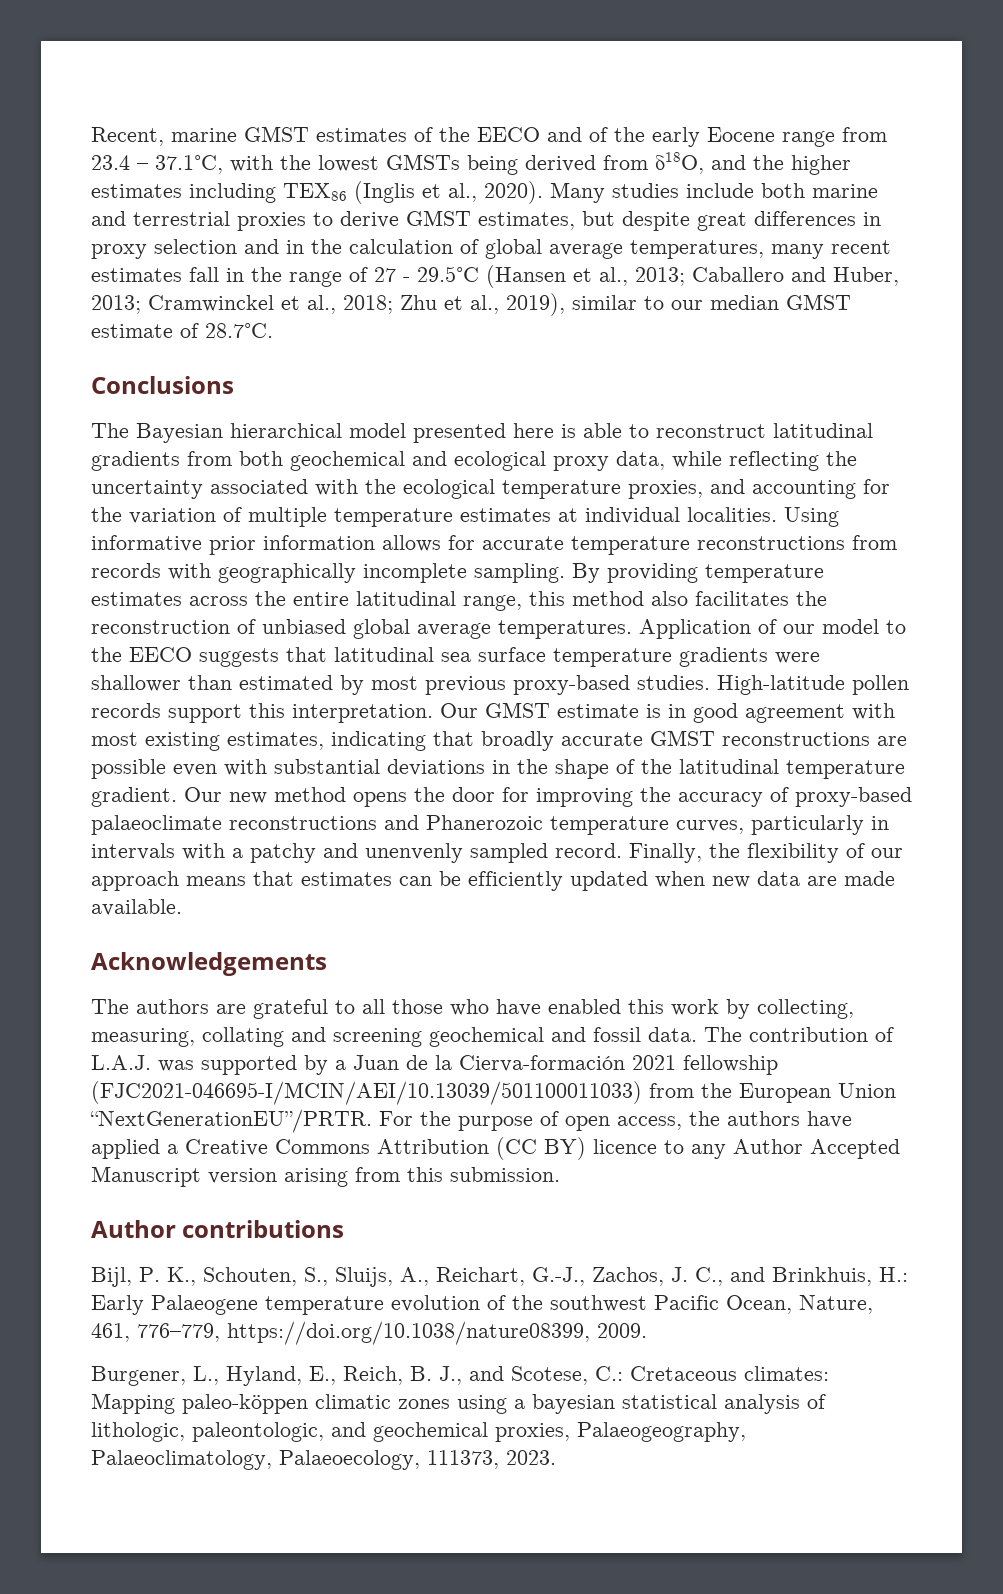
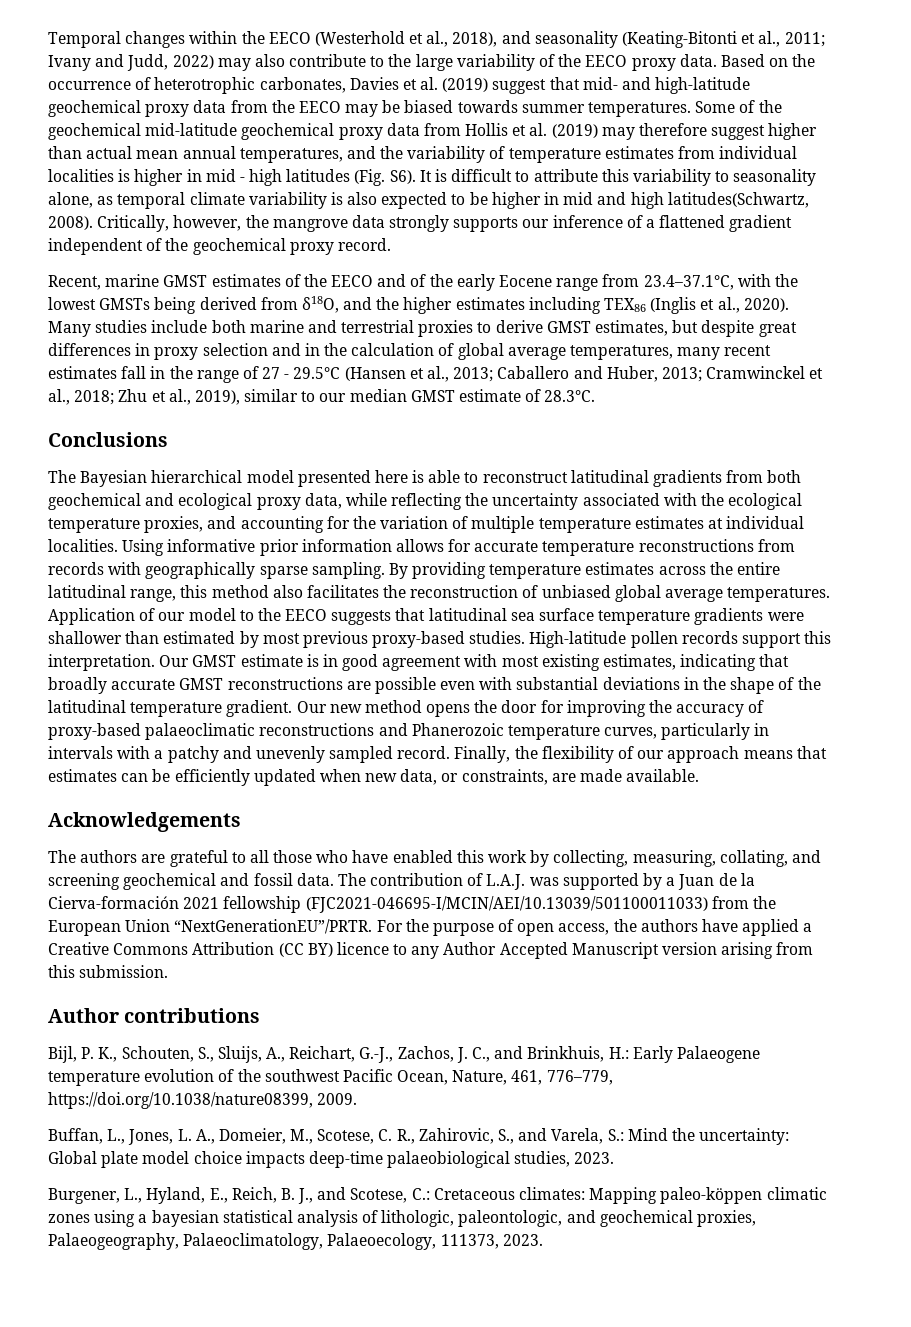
(91, 136) none -> [48,31,825,48] [48,54,816,71] [48,77,751,94] [48,100,782,117] [48,123,818,140] [48,146,798,163] [48,169,817,186] [48,192,809,209] [48,215,793,232] [48,238,391,255] Temporal changes within the EECO (Westerhold et al., 2018), and seasonality (Keating-Bitonti et al., 2011; Ivany and Judd, 2022) may also contribute to the large variability of the EECO proxy data. Based on the occurrence of heterotrophic carbonates, Davies et al. (2019) suggest that mid- and high-latitude geochemical proxy data from the EECO may be biased towards summer temperatures. Some of the geochemical mid-latitude geochemical proxy data from Hollis et al. (2019) may therefore suggest higher than actual mean annual temperatures, and the variability of temperature estimates from individual localities is higher in mid - high latitudes (Fig. S6). It is difficult to attribute this variability to seasonality alone, as temporal climate variability is also expected to be higher in mid and high latitudes(Schwartz, 2008). Critically, however, the mangrove data strongly supports our inference of a flattened gradient independent of the geochemical proxy record. //
[91,155,223,174] 23.4 – 37.1°C, -> [643,275,734,290] 23.4–37.1°C,
[205,323,273,338] 28.7°C. -> [544,390,596,402] 28.3°C.
[363,563,467,583] incomplete -> [259,566,308,579] sparse
[91,815,222,835] palaeoclimate -> [145,723,256,740] palaeoclimatic
[365,843,463,863] unenvenly -> [255,746,325,763] unevenly
[757,871,800,886] data -> [400,769,548,785] data, or constraints,
[202,1027,284,1047] collating -> [719,850,788,867] collating,
(647, 1330) none -> [48,1128,790,1145] [48,1151,615,1168] // Buffan, L., Jones, L. A., Domeier, M., Scotese, C. R., Zahirovic, S., and Varela, S.: Mind the uncertainty: Global plate model choice impacts deep-time palaeobiological studies, 2023.

